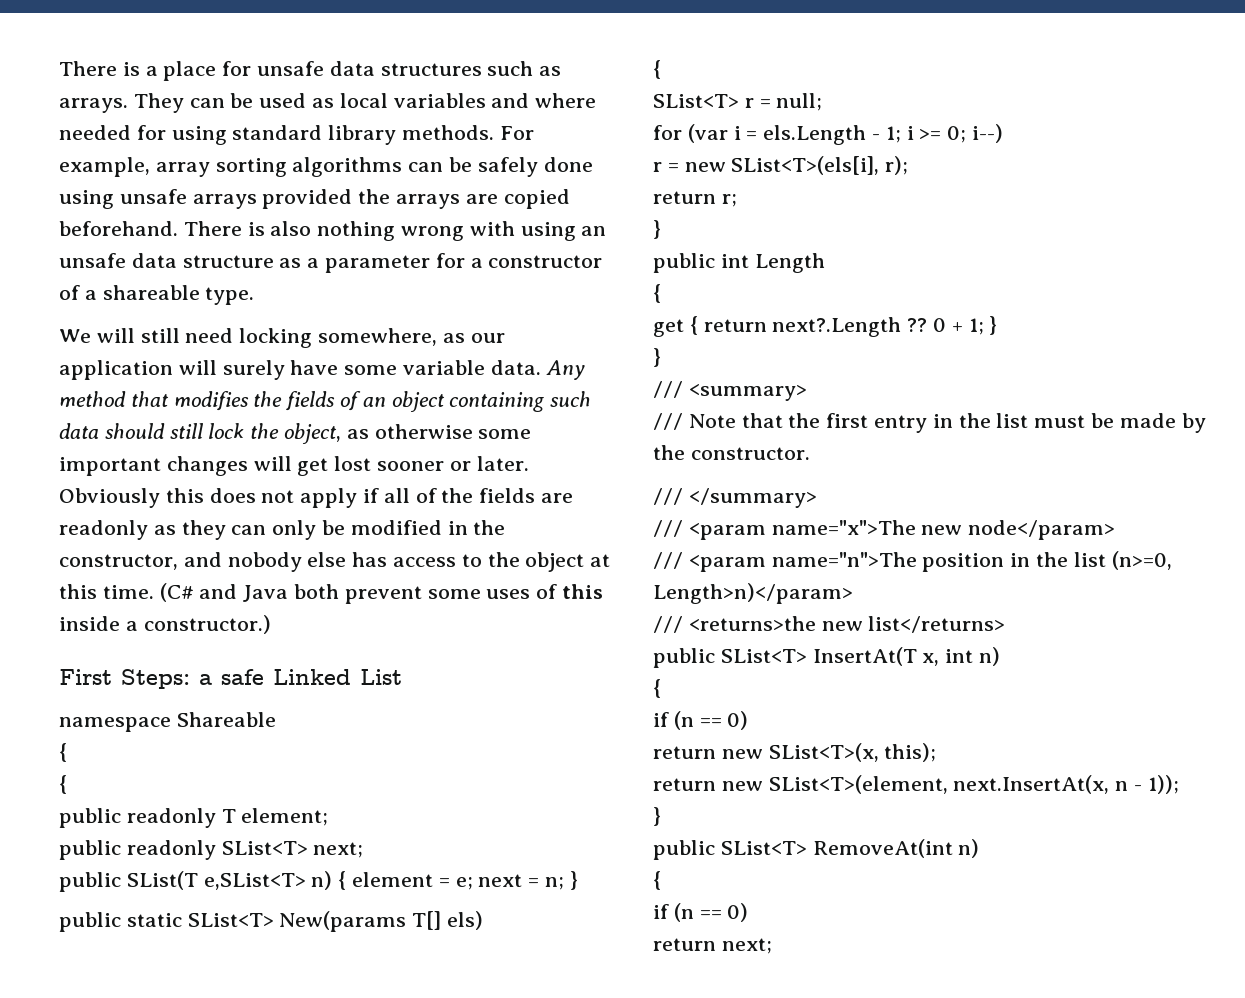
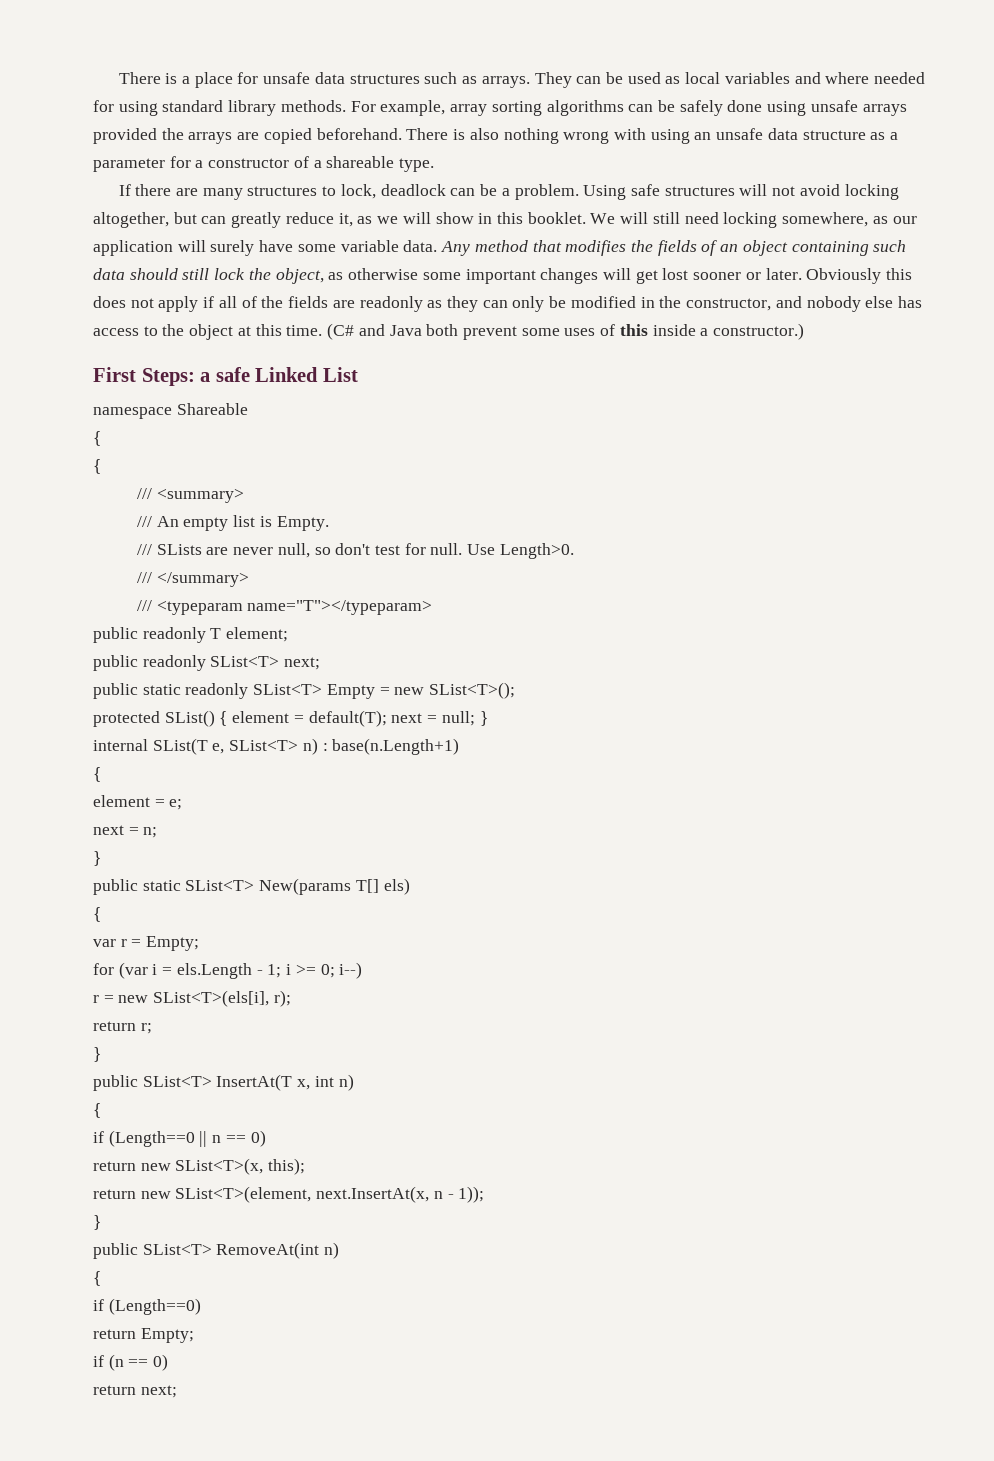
(255, 296) none -> [118,184,899,200] [93,212,586,228] If there are many structures to lock, deadlock can be a problem. Using safe structures will not avoid locking altogether, but can greatly reduce it, as we will show in this booklet.
(67, 784) none -> [136,488,244,503] [136,515,329,531] [136,543,574,559] [136,572,249,587] [136,600,433,615] // /// <summary> // /// An empty list is Empty. // /// SLists are never null, so don't test for null. Use Length>0. // /// </summary> // /// <typeparam name="T"></typeparam>
[126,871,347,890] SList(T e,SList<T> n) { -> [142,682,516,699] [93,710,488,727] [93,738,460,755] [93,767,101,782] static readonly SList<T> Empty = new SList<T>(); // protected SList() { element = default(T); next = null; } // internal SList(T e, SList<T> n) : base(n.Length+1) // { //
(473, 883) none -> (183, 804) //
(565, 883) none -> (158, 832) //
[653,93,823,111] SList<T> r = null; -> [93,936,200,951] var r = Empty;
[653,253,825,273] [653,284,661,303] [653,316,998,337] [653,348,661,367] [653,381,807,401] [653,413,1206,433] [653,445,810,460] [653,488,817,508] [653,520,1116,540] [653,551,1172,572] [653,583,853,604] [653,616,1006,633] // public int Length // { // get { return next?.Length ?? 0 + 1; } // } // /// <summary> // /// Note that the first entry in the list must be made by the constructor. // /// </summary> // /// <param name="x">The new node</param> // /// <param name="n">The position in the list (n>=0, Length>n)</param> // /// <returns>the new list</returns> -> (101, 1054) none
[673,711,694,730] (n -> [108,1130,222,1147] (Length==0 || n
(661, 880) none -> [93,1298,201,1315] [93,1328,194,1343] // if (Length==0) // return Empty;

